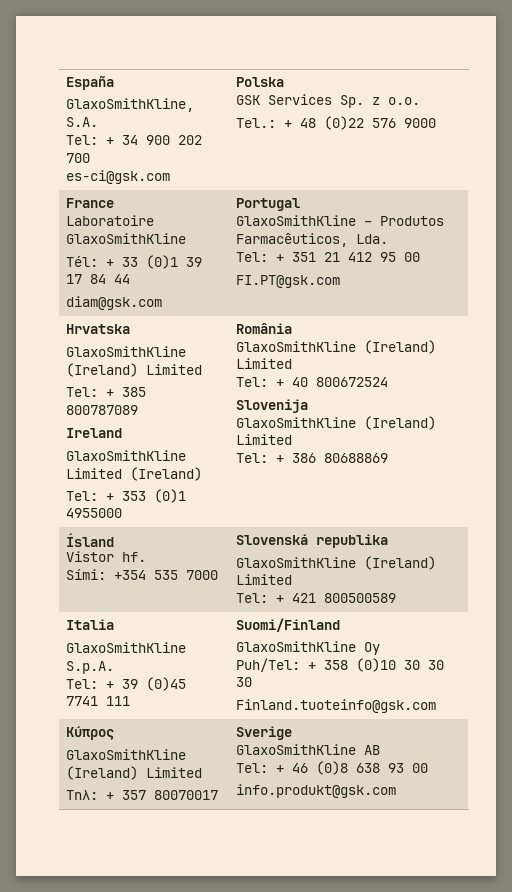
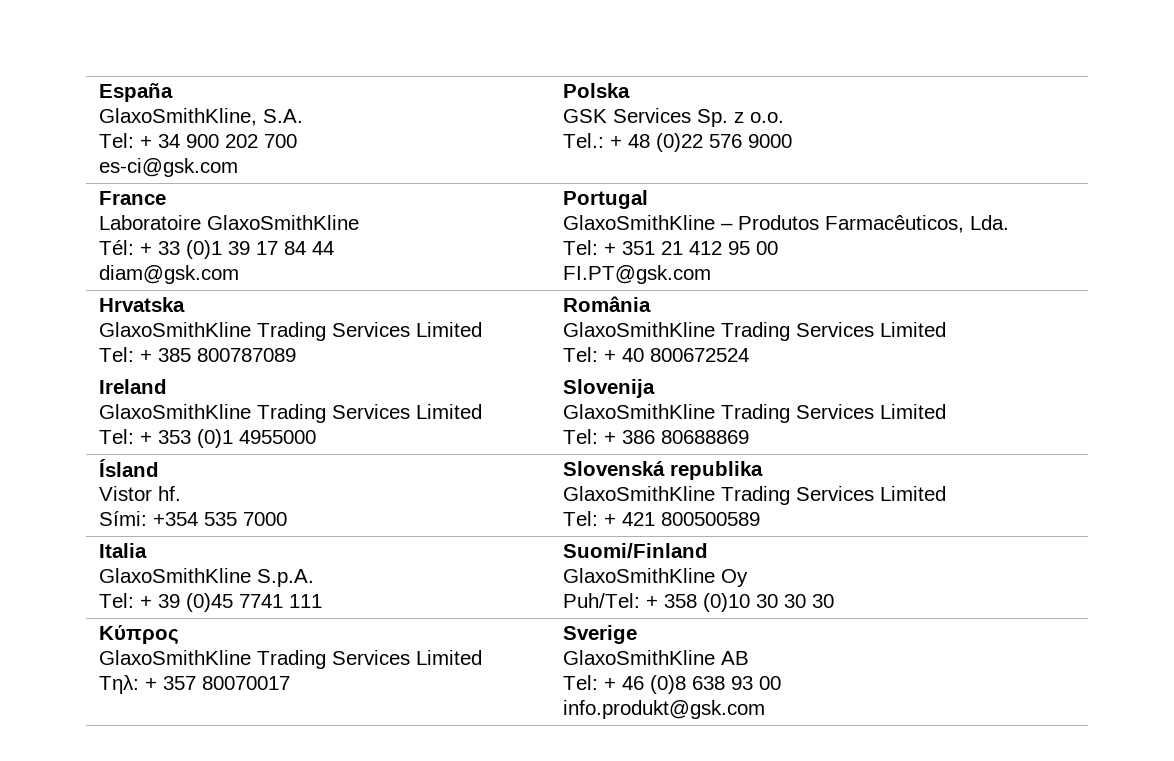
[65,363,138,377] (Ireland) -> [257,322,411,341] Trading Services
[65,467,202,481] Limited (Ireland) -> [257,404,483,423] Trading Services Limited
[363,340,436,354] (Ireland) -> [721,322,875,341] Trading Services
[363,416,436,430] (Ireland) -> [721,404,875,423] Trading Services
[363,556,436,570] (Ireland) -> [721,486,875,505] Trading Services
[235,699,436,713] // Finland.tuoteinfo@gsk.com -> (835, 601) none
[65,766,138,780] (Ireland) -> [257,650,411,669] Trading Services

